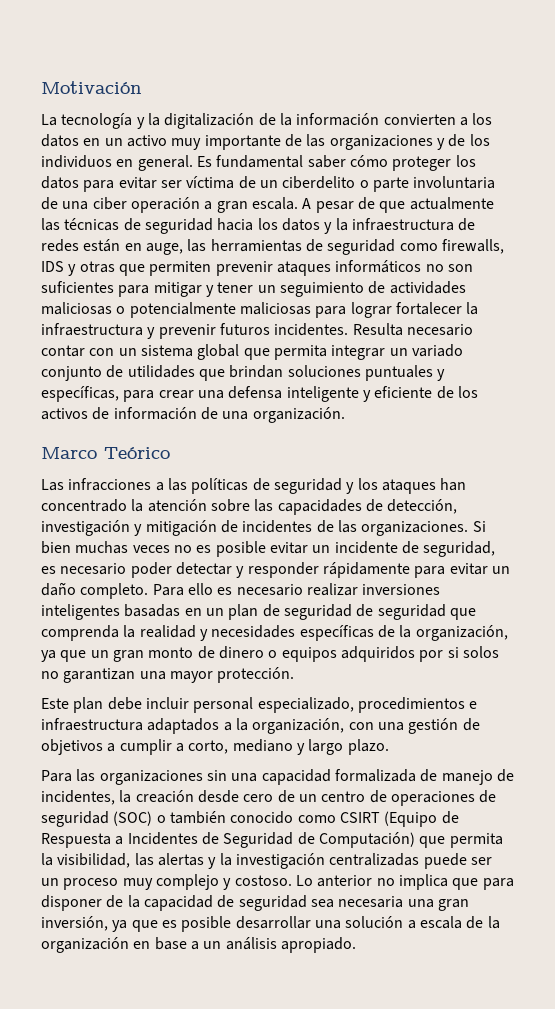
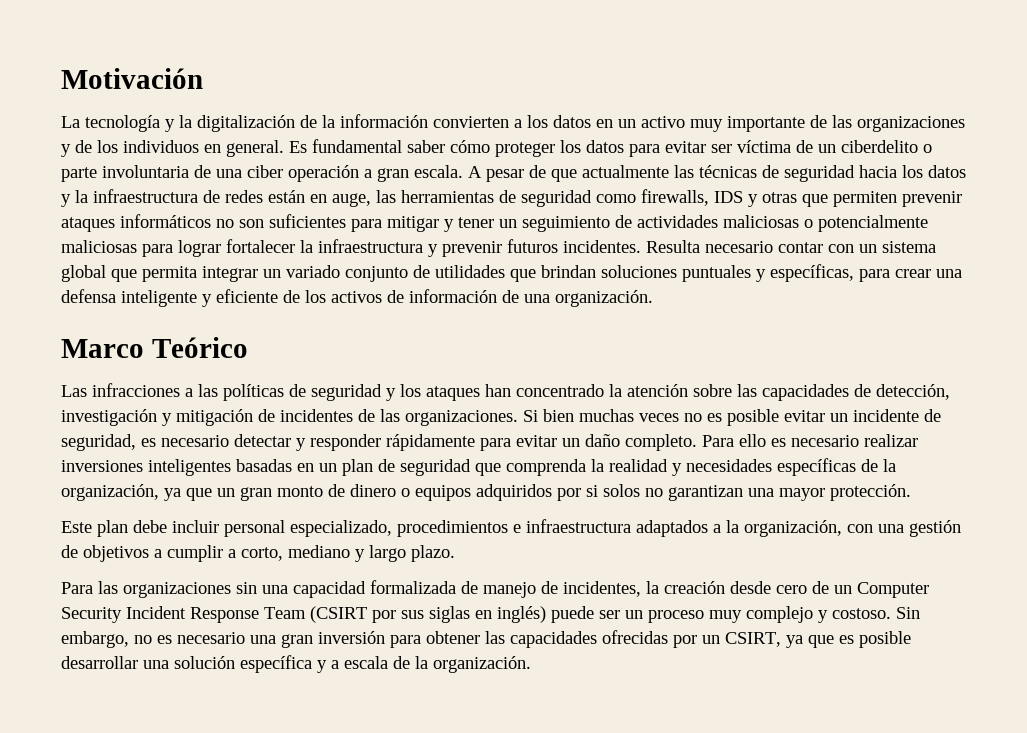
[130,562,172,578] poder -> (229, 441) none
[356,604,446,620] de seguridad -> (471, 467) none
[321,790,497,806] [41,811,459,827] [41,832,503,848] [41,853,420,869] centro de operaciones de seguridad (SOC) o también conocido como CSIRT (Equipo de Respuesta a Incidentes de Seguridad de Computación) que permita la visibilidad, las alertas y la investigación centralizadas -> [857,582,929,598] [61,606,546,623] Computer Security Incident Response Team (CSIRT por sus siglas en inglés)
[295,874,514,890] [41,895,469,911] [41,916,108,931] Lo anterior no implica que para disponer de la capacidad de seguridad sea necesaria una gran inversión, -> [896,607,920,619] [61,630,781,648] Sin embargo, no es necesario una gran inversión para obtener las capacidades ofrecidas por un CSIRT,
(404, 922) none -> [240,655,327,673] específica y
[41,937,356,953] organización en base a un análisis apropiado. -> [433,656,531,673] organización.

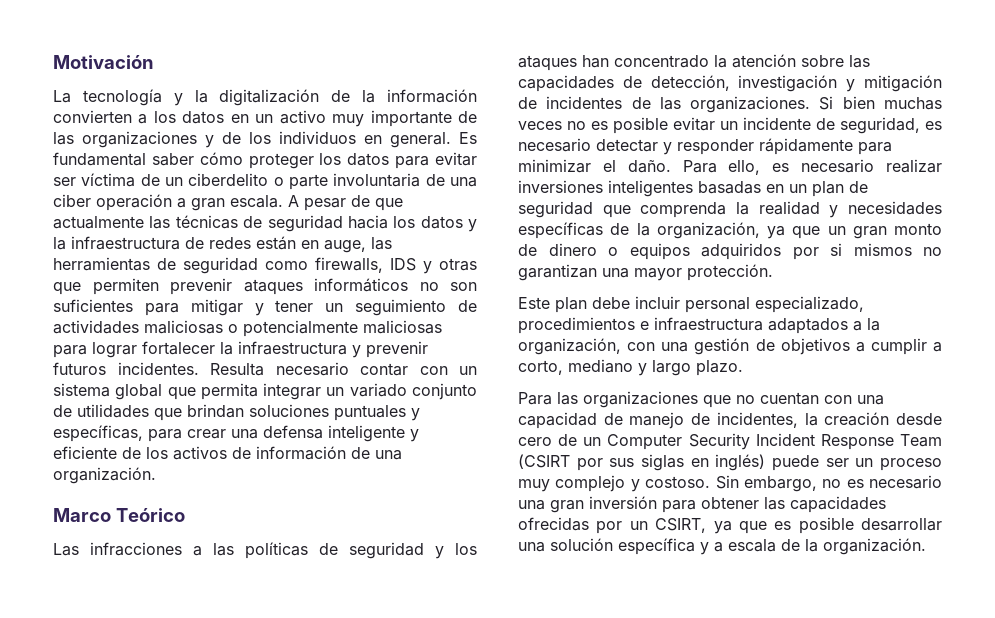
[516,434,766,451] evitar un daño completo. Para ello -> [518,159,761,175] minimizar el daño. Para ello,
[603,484,640,497] solos -> [853,243,912,256] mismos
[236,582,257,594] sin -> [703,392,852,408] que no cuentan con
[370,580,456,594] formalizada -> (597, 420) none

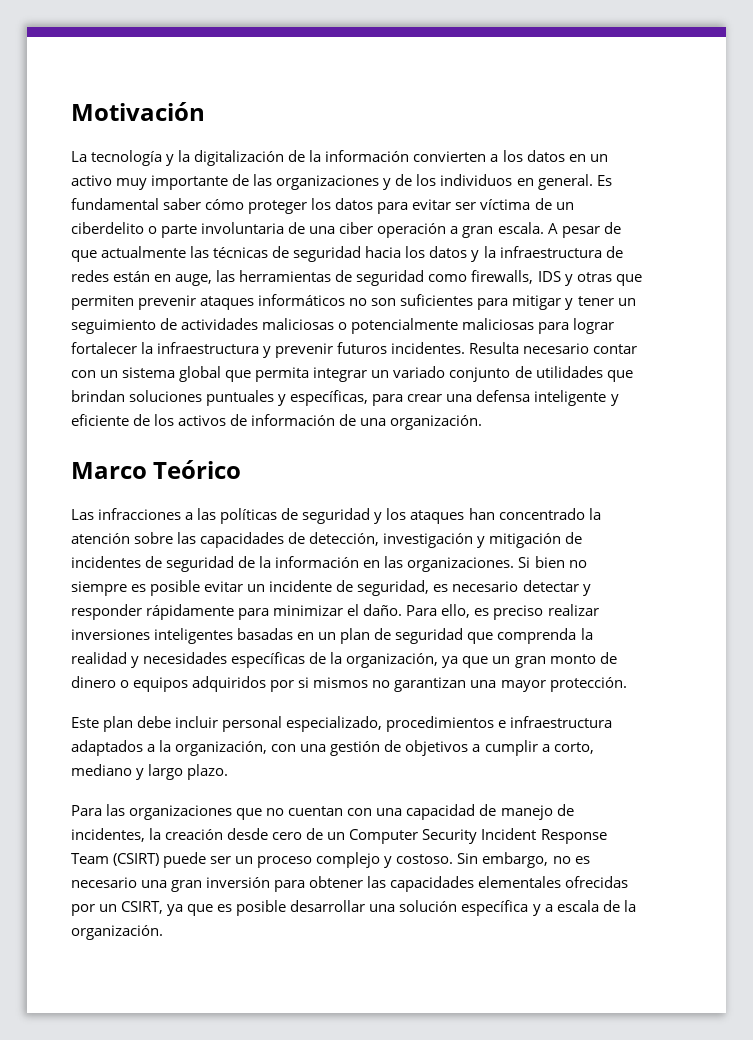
(651, 103) none -> [166,556,381,572] seguridad de la información en
[884,97,942,110] [518,121,586,130] muchas veces no -> [568,560,587,568] [71,581,127,596] no siempre
[801,159,875,173] necesario -> [493,605,544,620] preciso
[518,454,766,471] (CSIRT por sus siglas en inglés) -> [113,853,160,866] (CSIRT)
[518,479,550,492] muy -> (313, 862) none
(886, 504) none -> [478,876,562,888] elementales

